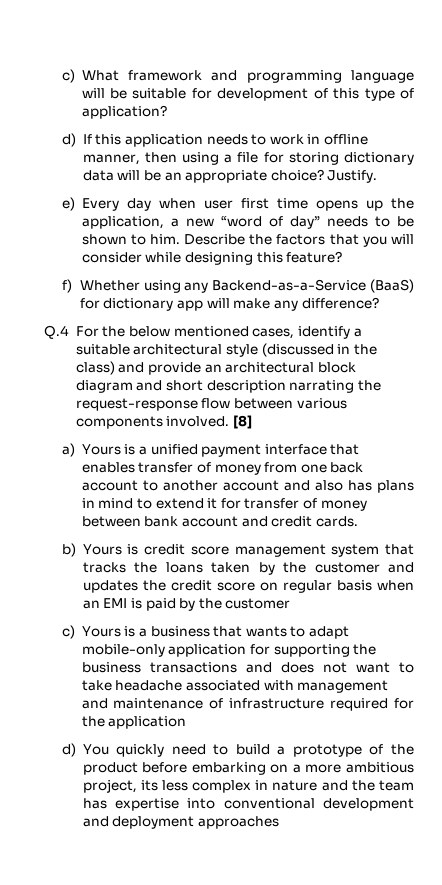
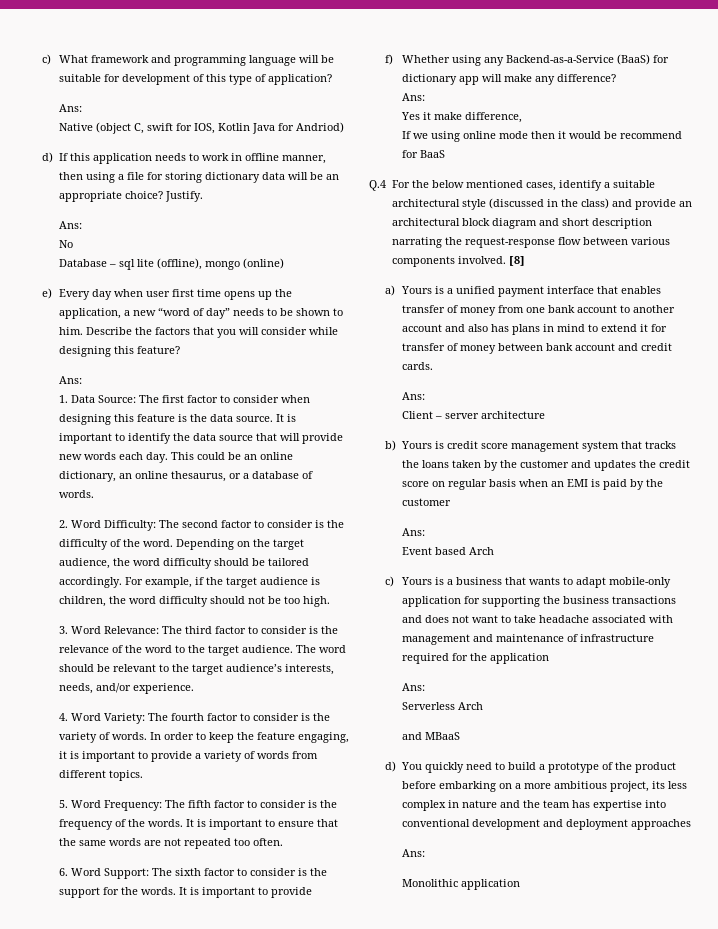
(167, 112) none -> [58,104,82,112] [58,122,344,134] // Ans: // Native (object C, swift for IOS, Kotlin Java for Andriod)
(378, 176) none -> [58,221,82,229] [58,240,73,248] [58,258,284,270] // Ans: // No // Database – sql lite (offline), mongo (online)
(343, 257) none -> [58,376,82,384] [58,395,310,403] [58,414,296,425] [58,433,343,444] [58,452,293,463] [58,471,313,482] [58,490,94,498] [58,520,344,531] [58,539,304,550] [58,558,309,569] [58,577,320,588] [58,596,330,607] [58,626,338,634] [58,645,346,656] [58,664,334,675] [58,683,194,694] [58,713,330,724] [58,732,349,743] [58,751,318,762] [58,770,143,781] [58,800,337,811] [58,819,338,830] [58,838,283,849] [58,868,327,879] [58,887,312,898] // Ans: // 1. Data Source: The first factor to consider when designing this feature is the data source. It is important to identify the data source that will provide new words each day. This could be an online dictionary, an online thesaurus, or a database of words. // 2. Word Difficulty: The second factor to consider is the difficulty of the word. Depending on the target audience, the word difficulty should be tailored accordingly. For example, if the target audience is children, the word difficulty should not be too high. // 3. Word Relevance: The third factor to consider is the relevance of the word to the target audience. The word should be relevant to the target audience’s interests, needs, and/or experience. // 4. Word Variety: The fourth factor to consider is the variety of words. In order to keep the feature engaging, it is important to provide a variety of words from different topics. // 5. Word Frequency: The fifth factor to consider is the frequency of the words. It is important to ensure that the same words are not repeated too often. // 6. Word Support: The sixth factor to consider is the support for the words. It is important to provide
(379, 303) none -> [401,93,425,101] [400,112,522,123] [401,131,682,142] [401,150,445,158] // Ans: // Yes it make difference, // If we using online mode then it would be recommend for BaaS
[330,462,364,473] back -> [547,305,575,313] bank
(358, 521) none -> [401,392,425,400] [401,411,545,419] // Ans: // Client – server architecture
(291, 603) none -> [401,528,425,536] [401,547,494,555] // Ans: // Event based Arch
(187, 722) none -> [401,683,425,691] [401,702,483,710] [401,732,460,740] // Ans: // Serverless Arch // and MBaaS
(279, 822) none -> [401,849,425,857] [401,879,520,890] // Ans: // Monolithic application

